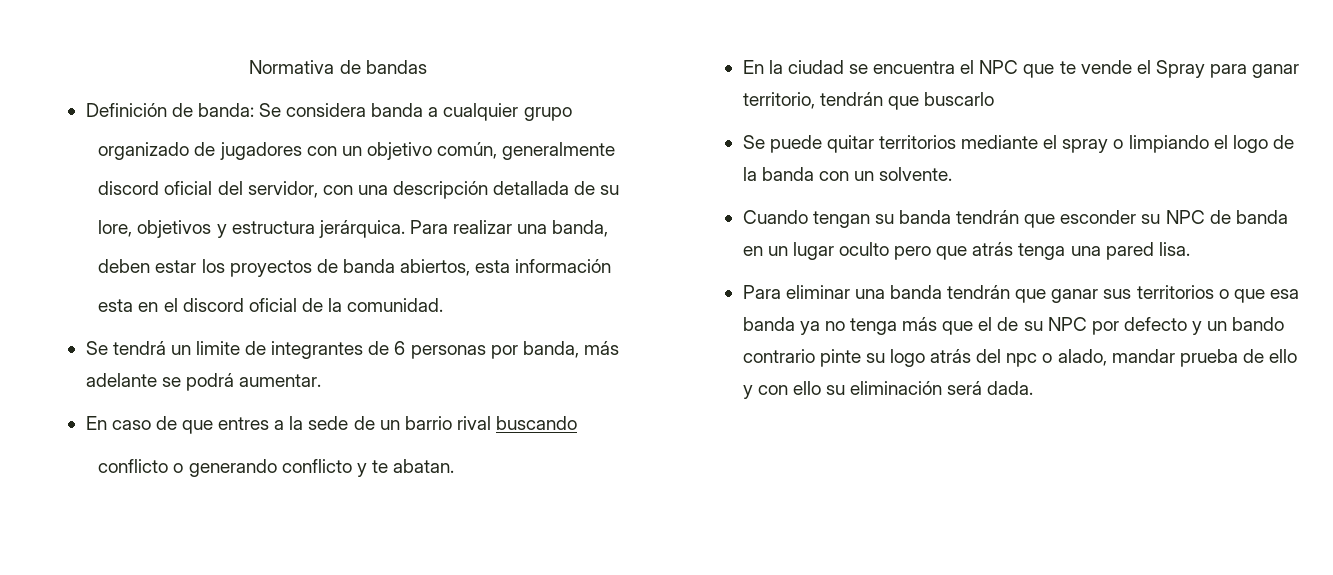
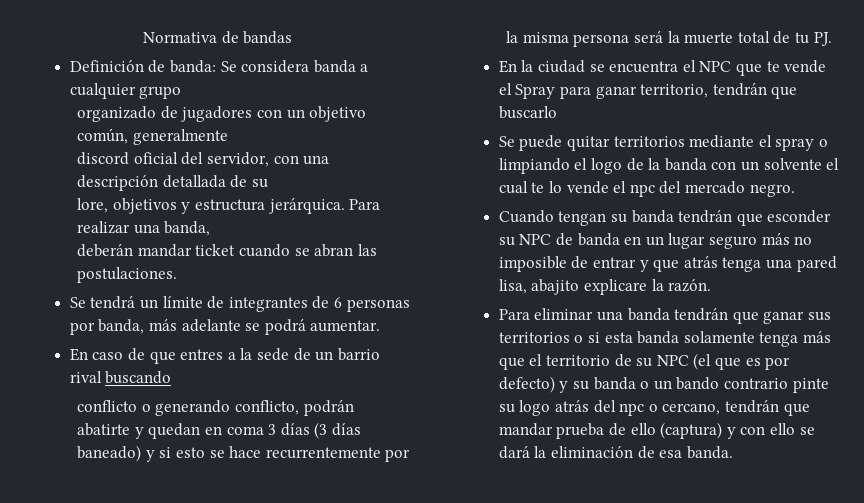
[98,259,612,277] [98,298,444,312] deben estar los proyectos de banda abiertos, esta información // esta en el discord oficial de la comunidad. -> [77,244,377,257] [77,267,178,283] deberán mandar ticket cuando se abran las postulaciones.
[195,341,240,355] limite -> [162,296,203,308] límite
[281,459,455,477] conflicto y te abatan. -> [235,400,354,416] [77,422,361,439] [77,445,411,462] [506,31,832,47] conflicto, podrán abatirte y quedan en coma 3 días (3 días baneado) y si esto se hace recurrentemente por la misma persona será la muerte total de tu PJ.
[879,167,953,181] solvente. -> [763,158,840,170] [498,181,795,197] solvente el cual te lo vende el npc del mercado negro.
[838,242,932,260] oculto pero -> [708,233,813,249] [498,256,649,272] seguro más no imposible de entrar y
[1158,242,1190,256] lisa. -> [498,279,712,295] lisa, abajito explicare la razón.
[1233,289,1299,303] [742,317,845,335] que esa banda ya no -> [588,331,755,344] si esta banda solamente
(993, 324) none -> [546,355,611,366] territorio
[1091,317,1203,335] por defecto y -> [693,353,791,370] [498,376,650,393] (el que es por defecto) y su banda o
[1057,349,1107,366] alado, -> [662,400,810,416] cercano, tendrán que
(1298, 356) none -> [660,422,723,439] (captura)
[825,381,1034,395] su eliminación será dada. -> [799,427,815,435] [498,446,733,459] se dará la eliminación de esa banda.

